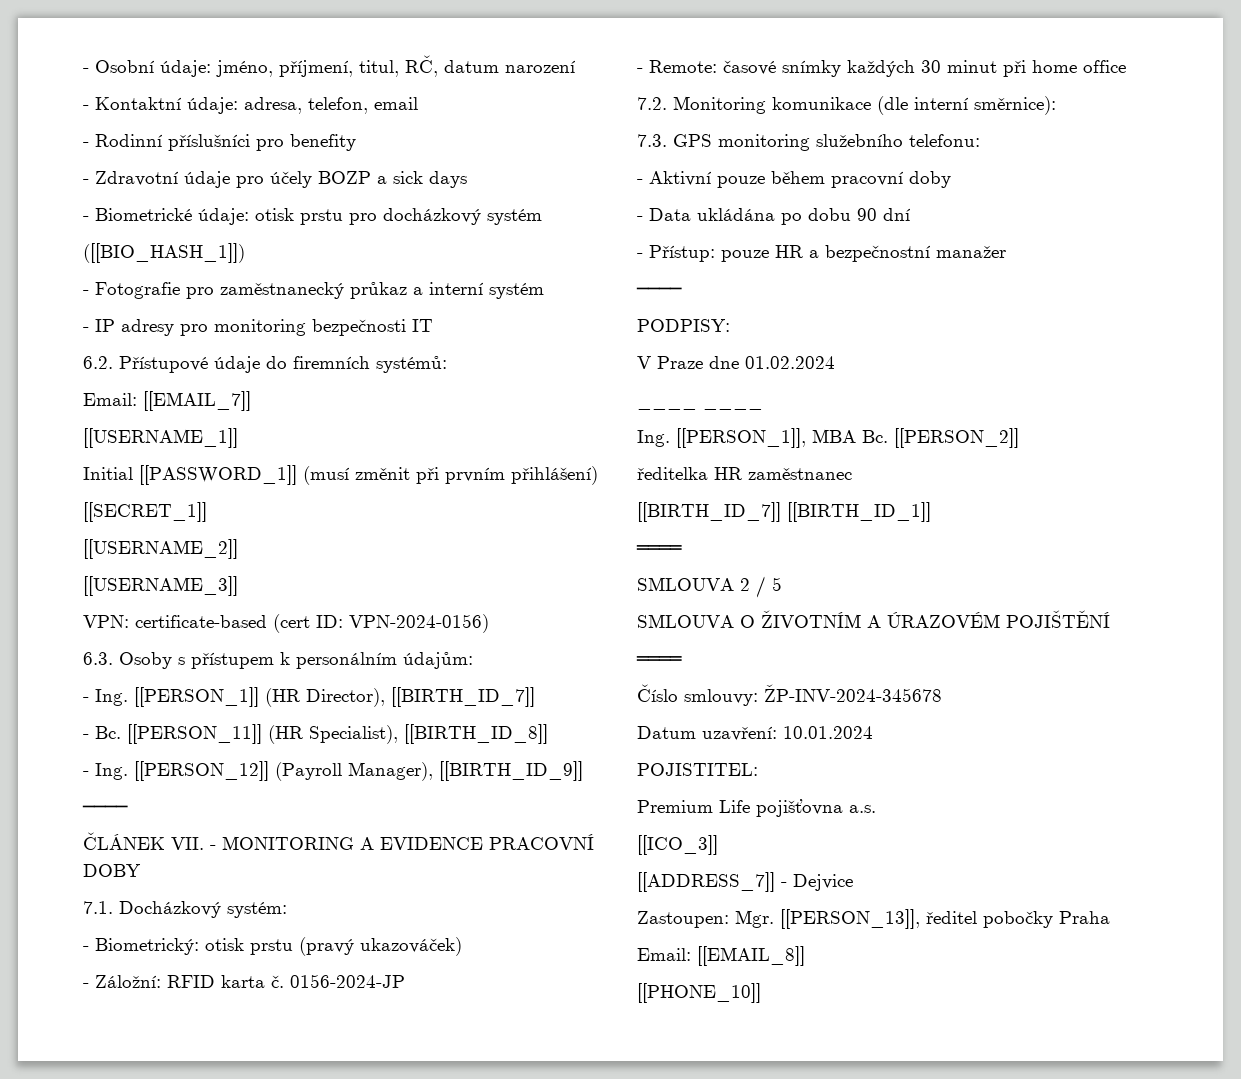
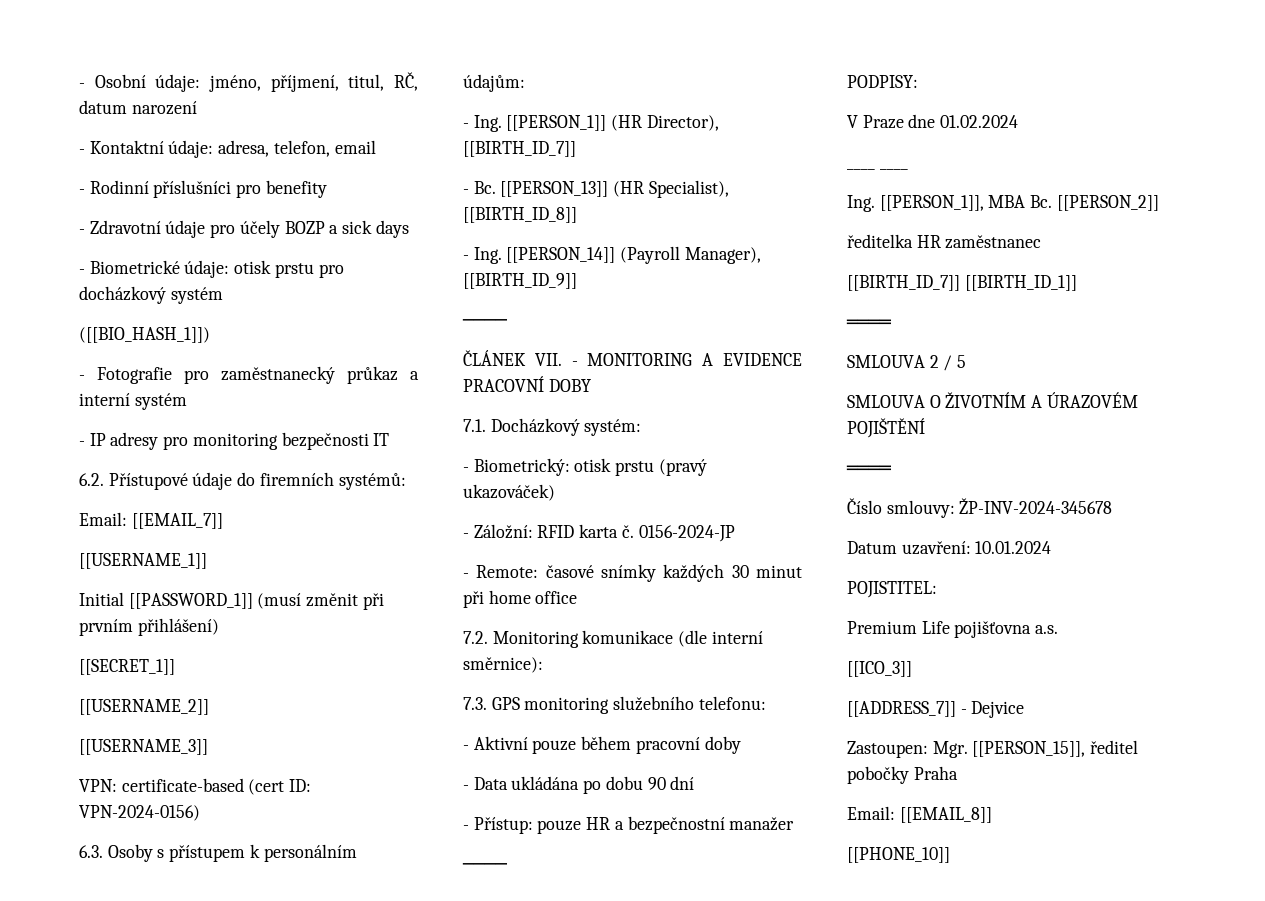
[127,724,262,744] [[PERSON_11]] -> [500,181,609,197] [[PERSON_13]]
[134,761,269,781] [[PERSON_12]] -> [506,247,616,263] [[PERSON_14]]
[780,909,920,929] [[PERSON_13]], -> [972,741,1086,757] [[PERSON_15]],

